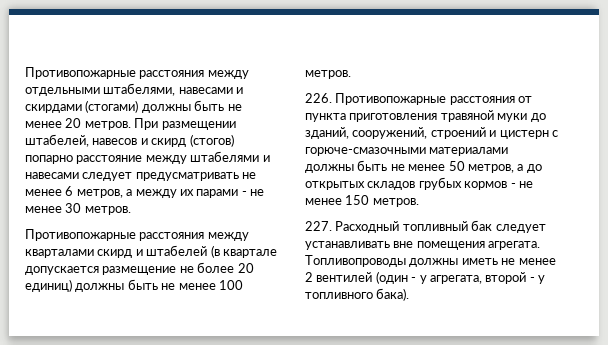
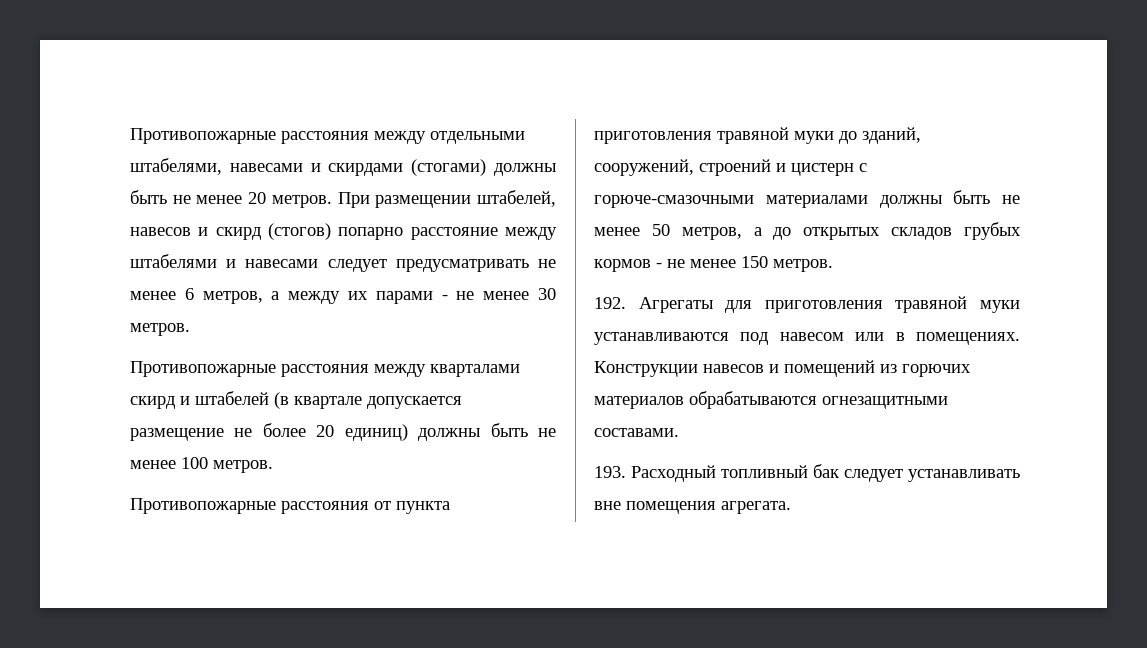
[305,93,332,103] 226. -> (273, 466) none
[305,221,332,231] 227. -> [594,296,1020,313] [594,332,1020,345] [594,360,971,377] [594,391,948,409] [594,428,679,437] [594,466,626,478] 192. Агрегаты для приготовления травяной муки устанавливаются под навесом или в помещениях. Конструкции навесов и помещений из горючих материалов обрабатываются огнезащитными составами. // 193.
[305,255,556,267] [305,271,545,284] [305,288,410,301] Топливопроводы должны иметь не менее 2 вентилей (один - у агрегата, второй - у топливного бака). -> (791, 507) none

